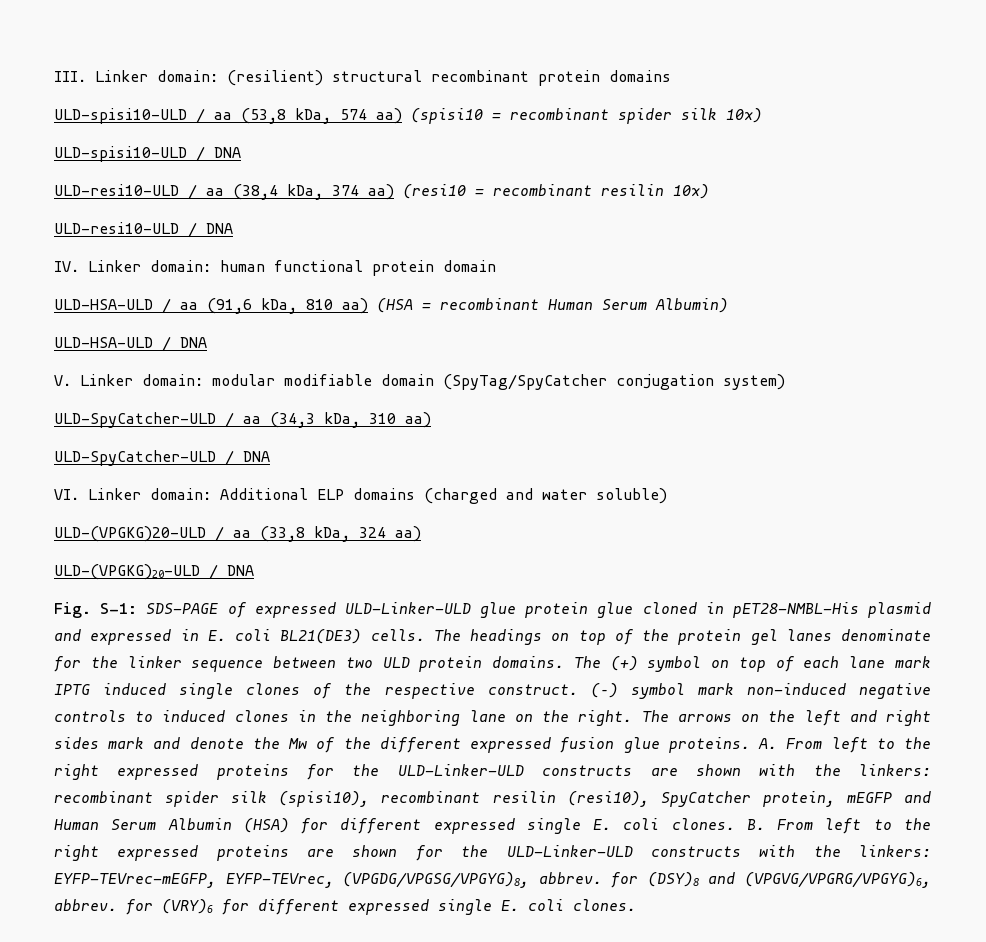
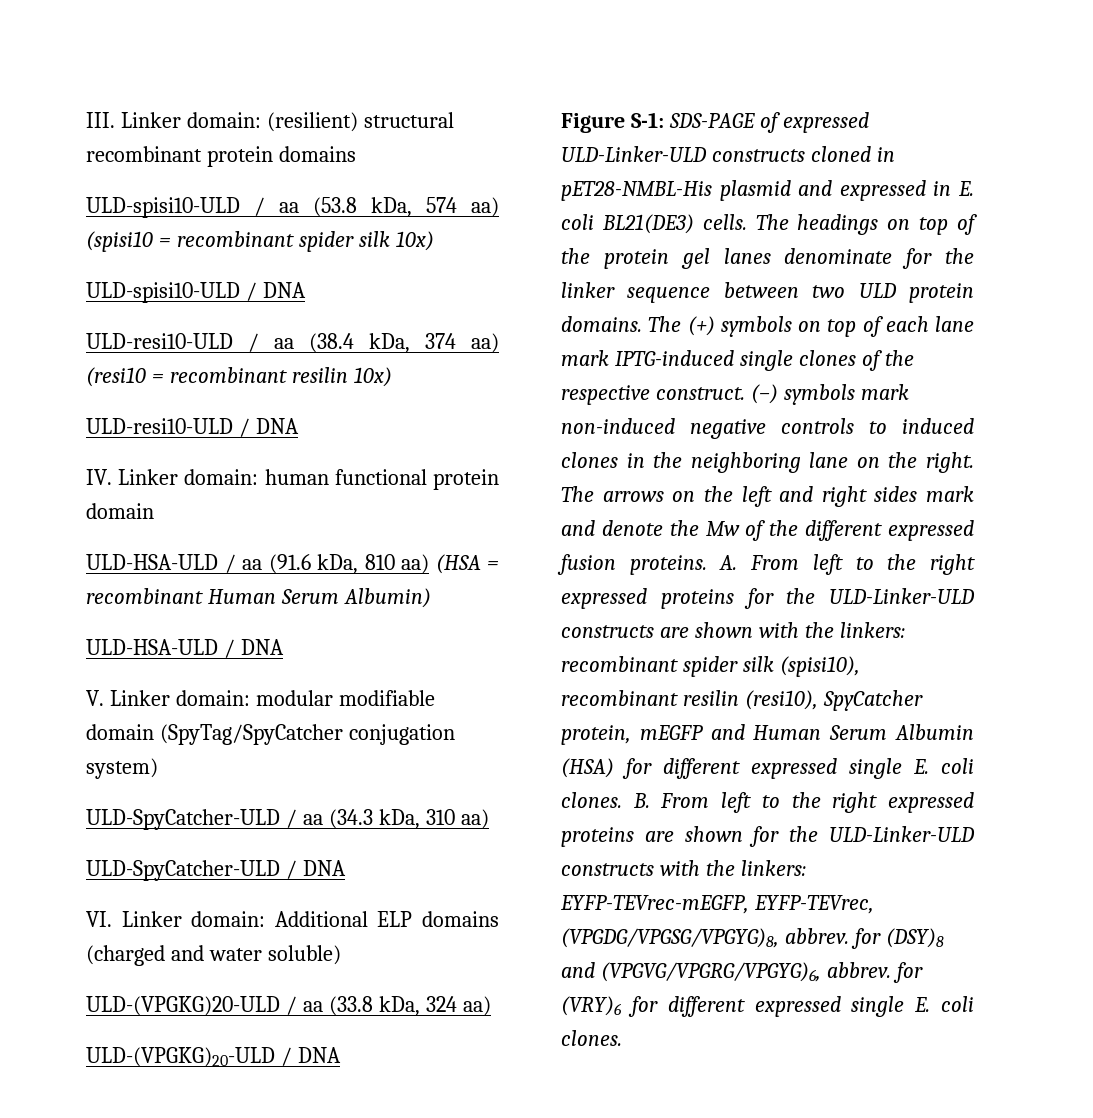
[241,108,286,124] (53,8 -> [313,197,357,217] (53.8
[233,184,278,200] (38,4 -> [309,333,354,353] (38.4
[207,298,252,314] (91,6 -> [268,554,311,574] (91.6
[270,412,315,428] (34,3 -> [328,809,373,829] (34.3
[260,526,305,542] (33,8 -> [328,996,373,1016] (33.8
[54,602,91,618] Fig. -> [561,113,625,133] Figure
[480,602,634,618] glue protein glue -> [711,149,805,162] constructs
[647,656,702,672] symbol -> [720,316,792,337] symbols
[54,683,167,695] IPTG induced -> [614,350,734,366] IPTG-induced
[630,683,685,699] symbol -> [783,384,855,405] symbols
[623,737,660,753] glue -> (616, 564) none

